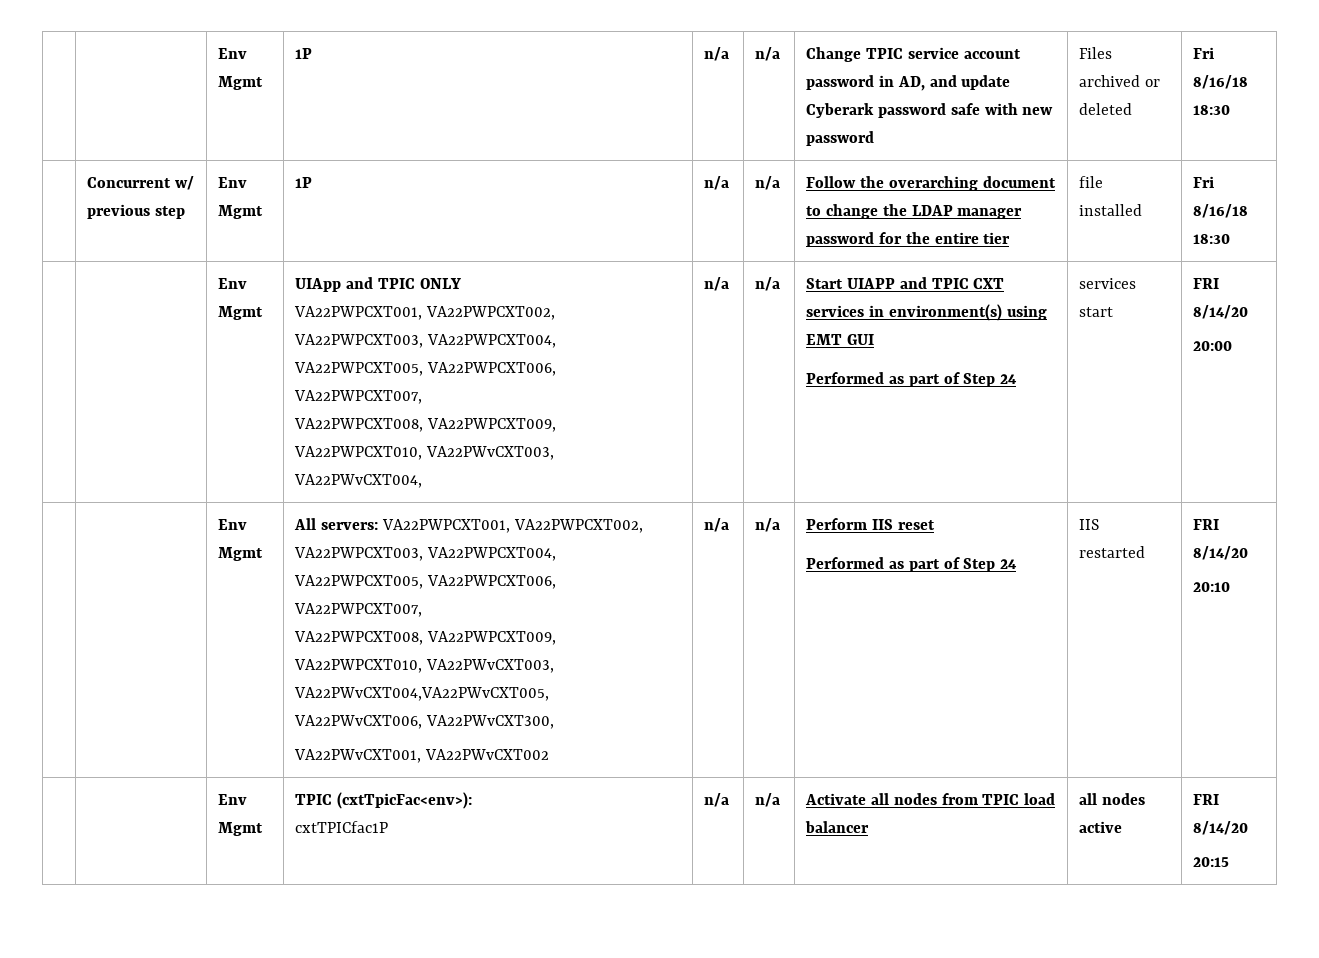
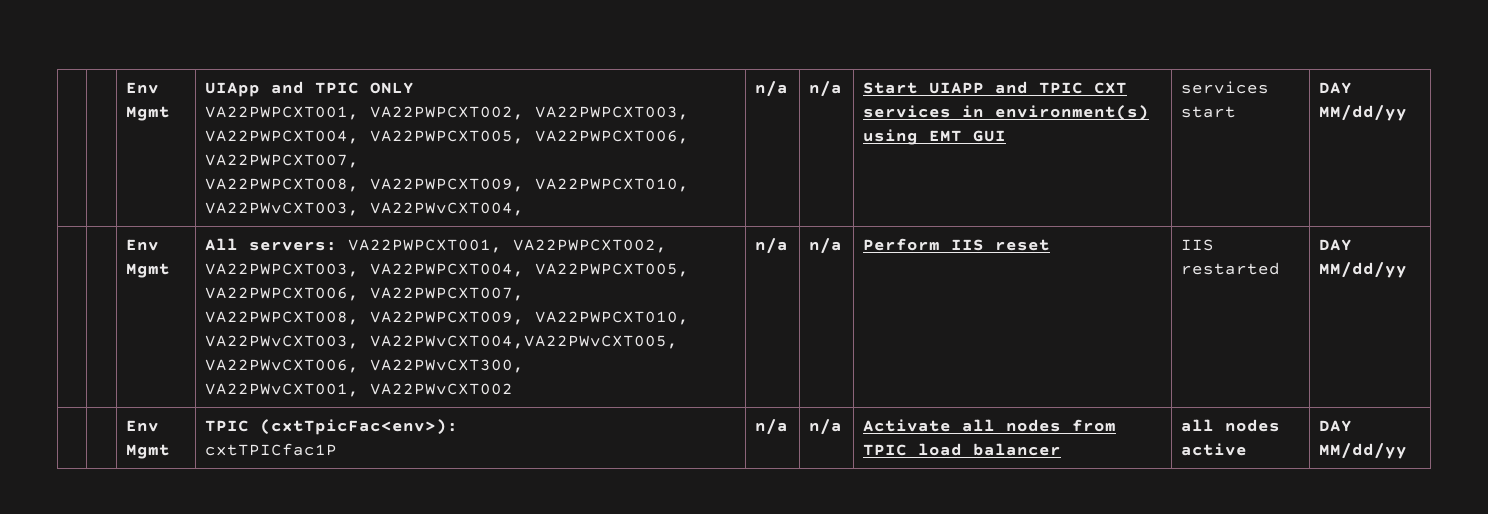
[218,48,248,59] [218,76,264,90] [295,48,313,59] [704,47,730,61] [755,47,781,61] [806,47,1021,62] [806,75,1011,91] [806,103,1054,118] [806,131,875,146] [1079,47,1113,59] [1079,75,1161,87] [1079,103,1133,115] [1193,47,1215,59] [1193,75,1249,89] [1193,105,1231,115] [87,176,195,190] [87,204,186,219] [218,177,248,188] [218,205,264,219] [295,177,313,188] [704,176,730,190] [755,176,781,190] [806,176,1056,191] [806,204,1023,219] [806,232,1011,247] [1079,176,1104,188] [1079,204,1143,216] [1193,176,1215,188] [1193,204,1249,218] [1193,234,1231,244] [218,278,248,289] [218,306,264,320] | | Env Mgmt | 1P | n/a | n/a | Change TPIC service account password in AD, and update Cyberark password safe with new password | Files archived or deleted | Fri 8/16/18 18:30 // | Concurrent w/ previous step | Env Mgmt | 1P | n/a | n/a | Follow the overarching document to change the LDAP manager password for the entire tier | file installed | Fri 8/16/18 18:30 // | | Env Mgmt -> [126,82,160,94] [126,106,171,121] | | Env Mgmt
[806,372,1018,387] // Performed as part of Step 24 -> (1007, 136) none
[1193,278,1220,289] [1193,305,1249,319] [1193,341,1233,351] FRI 8/14/20 // 20:00 -> [1319,82,1353,94] [1319,105,1408,121] DAY MM/dd/yy
[806,557,1018,572] // Performed as part of Step 24 -> (1051, 245) none
[1193,519,1220,530] [1193,546,1249,560] [1193,582,1231,592] FRI 8/14/20 // 20:10 -> [1319,239,1353,251] [1319,262,1408,278] DAY MM/dd/yy
[1193,794,1220,805] [1193,821,1249,835] [1193,857,1230,867] FRI 8/14/20 // 20:15 -> [1319,420,1353,432] [1319,443,1408,459] DAY MM/dd/yy

